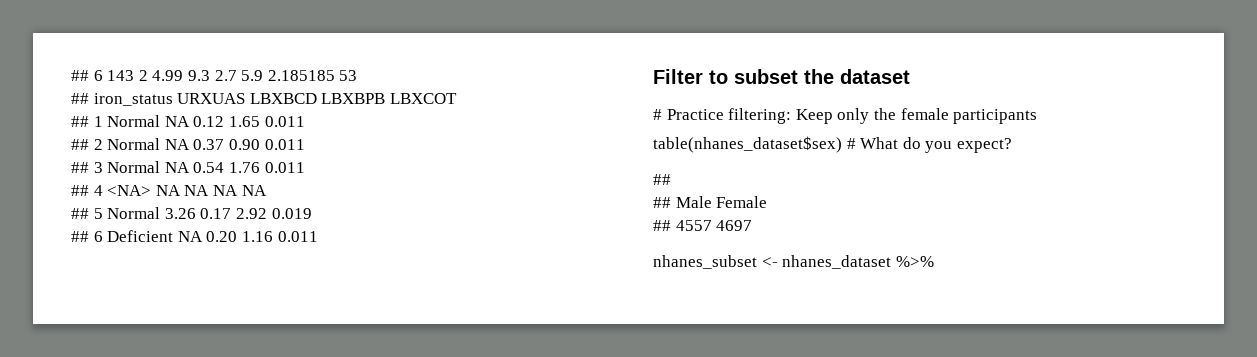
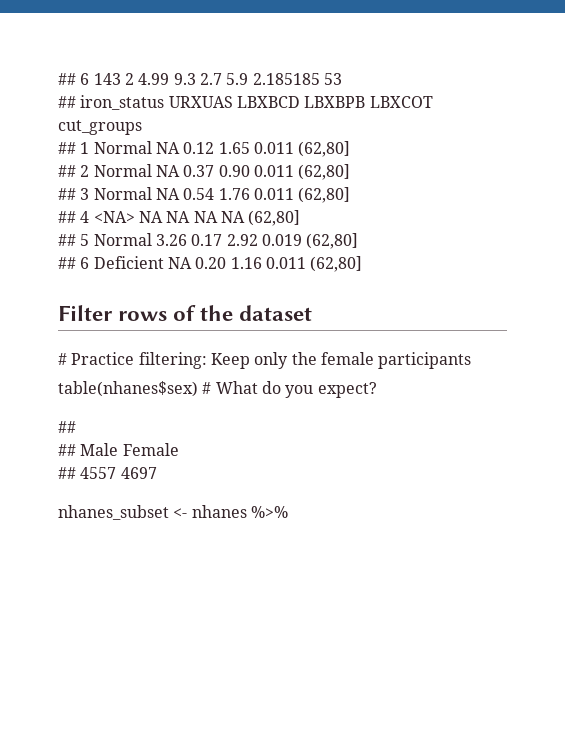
(457, 98) none -> [58,120,142,135] cut_groups
(305, 121) none -> [298,141,351,157] (62,80]
(305, 144) none -> [298,164,351,180] (62,80]
(305, 167) none -> [298,187,351,203] (62,80]
(267, 190) none -> [248,210,301,226] (62,80]
(312, 213) none -> [306,233,359,249] (62,80]
(318, 236) none -> [310,256,363,272] (62,80]
[709,69,798,84] to subset -> [118,305,197,321] rows of
[653,136,842,153] table(nhanes_dataset$sex) -> [58,381,198,397] table(nhanes$sex)
[782,255,892,269] nhanes_dataset -> [191,505,247,518] nhanes

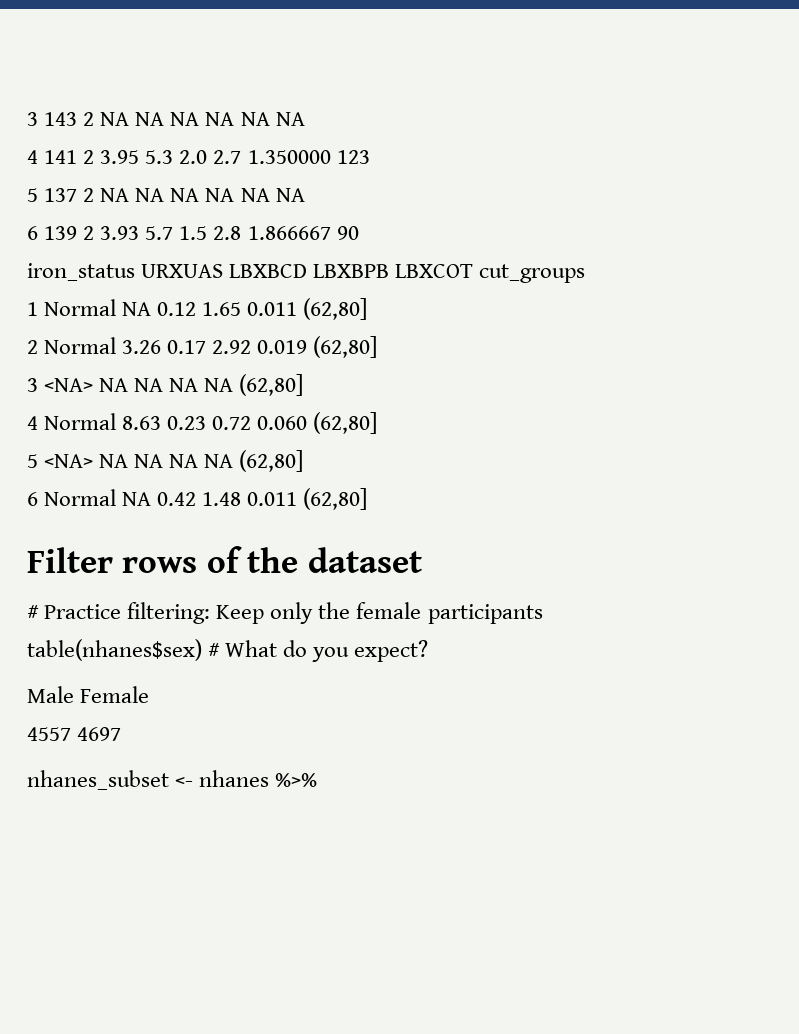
[58,73,342,85] [58,96,76,108] ## 6 143 2 4.99 9.3 2.7 5.9 2.185185 53 // ## -> [27,112,305,126] [27,150,370,164] [27,188,305,202] [27,226,359,240] 3 143 2 NA NA NA NA NA NA // 4 141 2 3.95 5.3 2.0 2.7 1.350000 123 // 5 137 2 NA NA NA NA NA NA // 6 139 2 3.93 5.7 1.5 2.8 1.866667 90 //
[58,142,76,154] ## -> (586, 273) none
[58,165,76,177] ## -> (368, 309) none
[155,164,351,180] [58,187,351,203] [58,210,301,226] [58,233,359,249] [58,256,262,269] NA 0.37 0.90 0.011 (62,80] // ## 3 Normal NA 0.54 1.76 0.011 (62,80] // ## 4 <NA> NA NA NA NA (62,80] // ## 5 Normal 3.26 0.17 2.92 0.019 (62,80] // ## 6 Deficient NA 0.20 1.16 -> [122,336,378,358] [27,374,304,396] [27,412,378,434] [27,450,304,472] [27,489,242,506] 3.26 0.17 2.92 0.019 (62,80] // 3 <NA> NA NA NA NA (62,80] // 4 Normal 8.63 0.23 0.72 0.060 (62,80] // 5 <NA> NA NA NA NA (62,80] // 6 Normal NA 0.42 1.48
[58,421,76,433] [58,444,76,456] ## // ## -> (429, 651) none
[58,467,76,479] ## -> (150, 694) none

